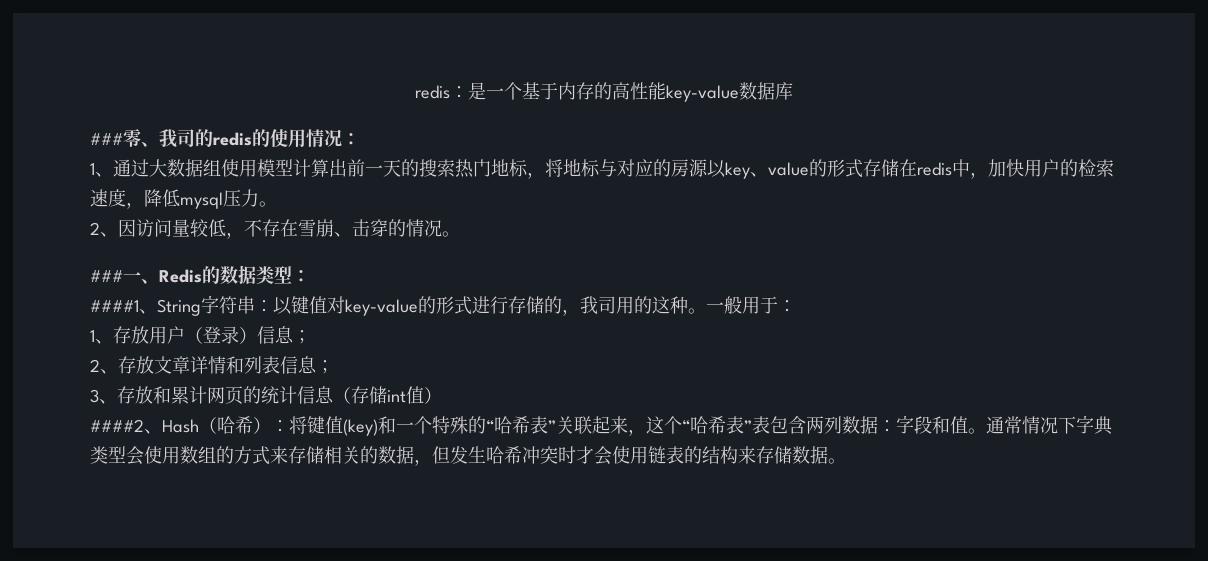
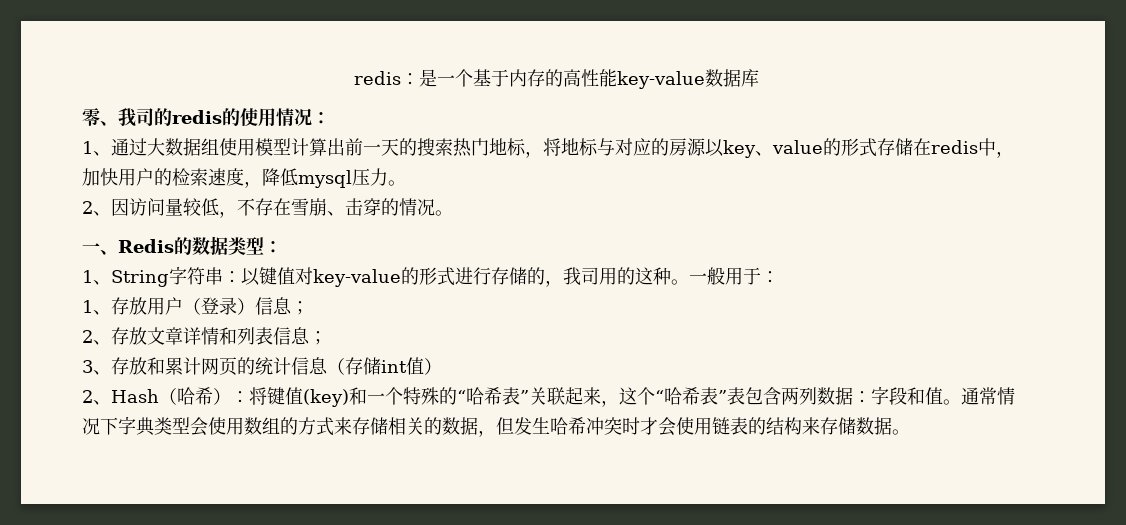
[90,133,123,145] ### -> (759, 78) none
[90,270,123,282] ### -> (453, 213) none
[90,300,139,312] ####1 -> [82,270,93,283] 1
[90,419,144,432] ####2 -> [82,390,93,403] 2

